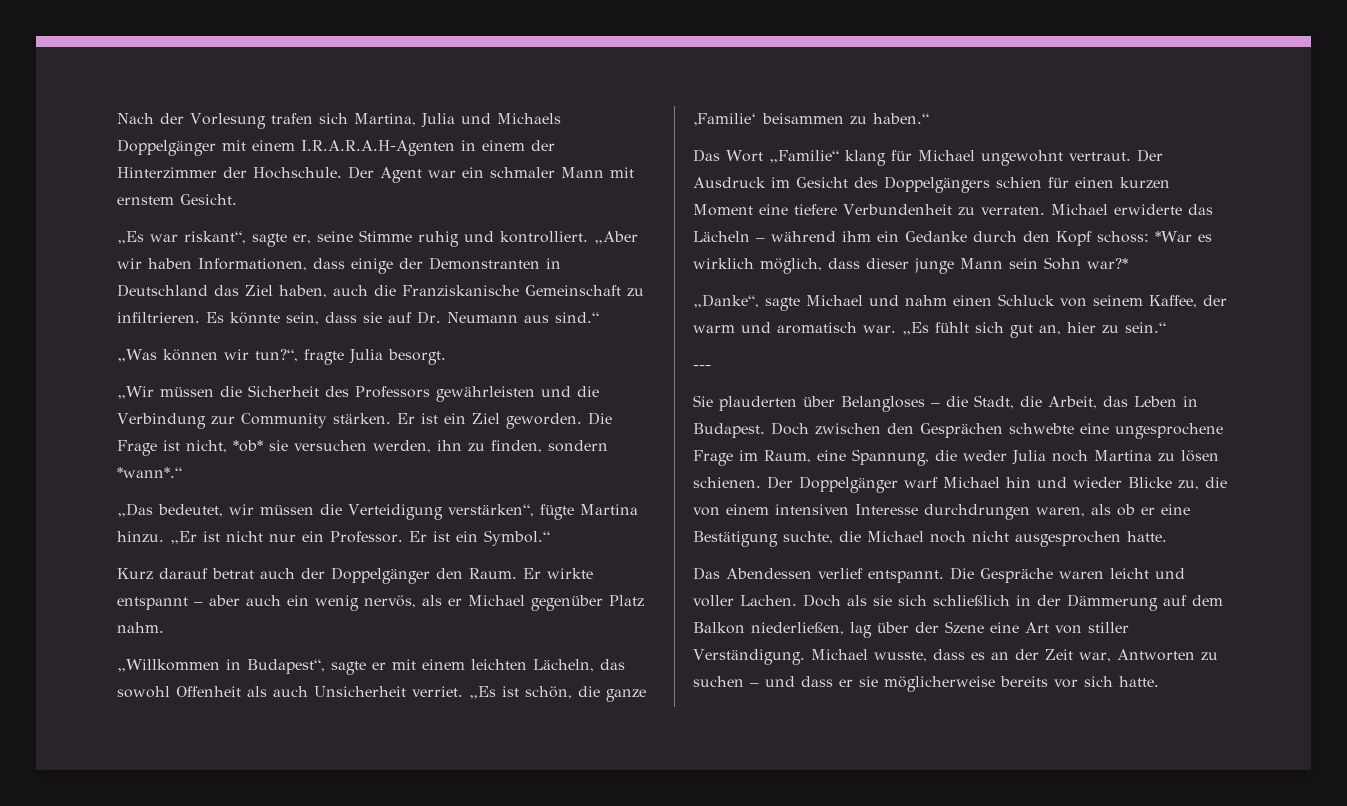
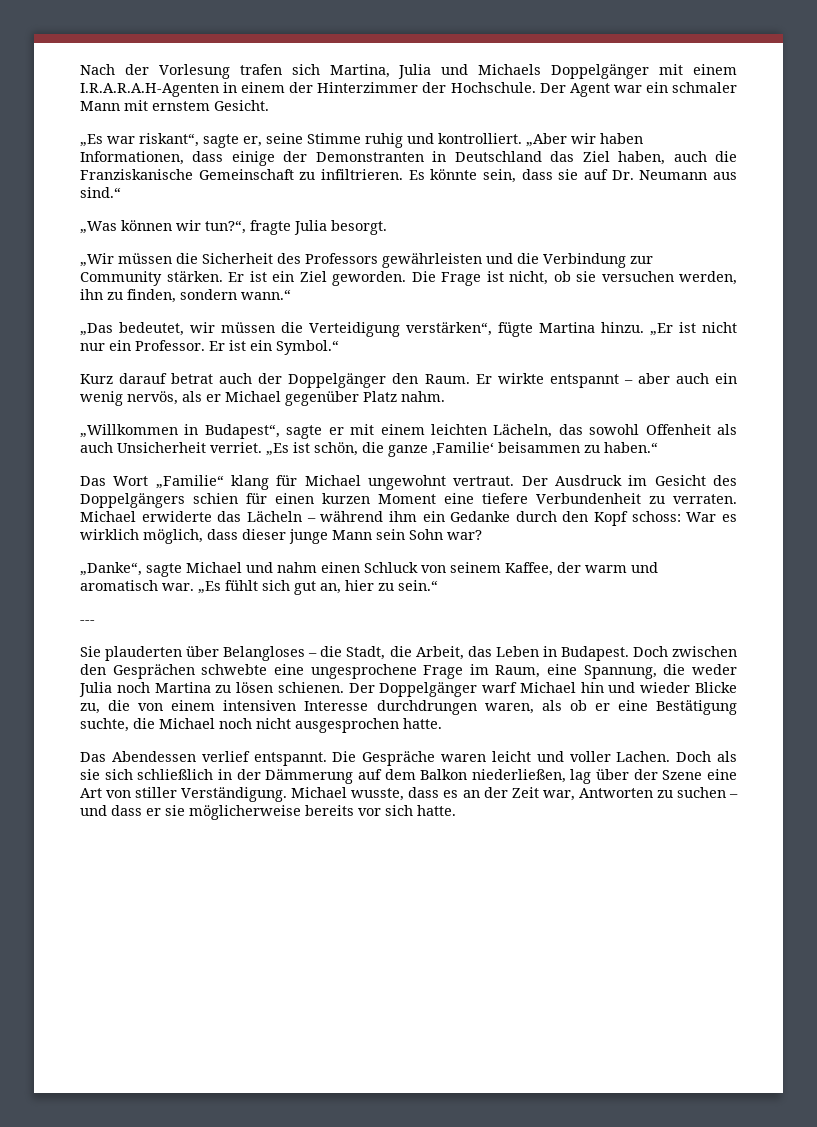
[233,440,263,452] *ob* -> [553,271,571,282] ob
[117,467,182,478] *wann*.“ -> [241,289,291,300] wann.“
[1155,231,1192,242] *War -> [686,512,717,522] War
[1087,258,1128,269] war?* -> [447,530,482,540] war?

